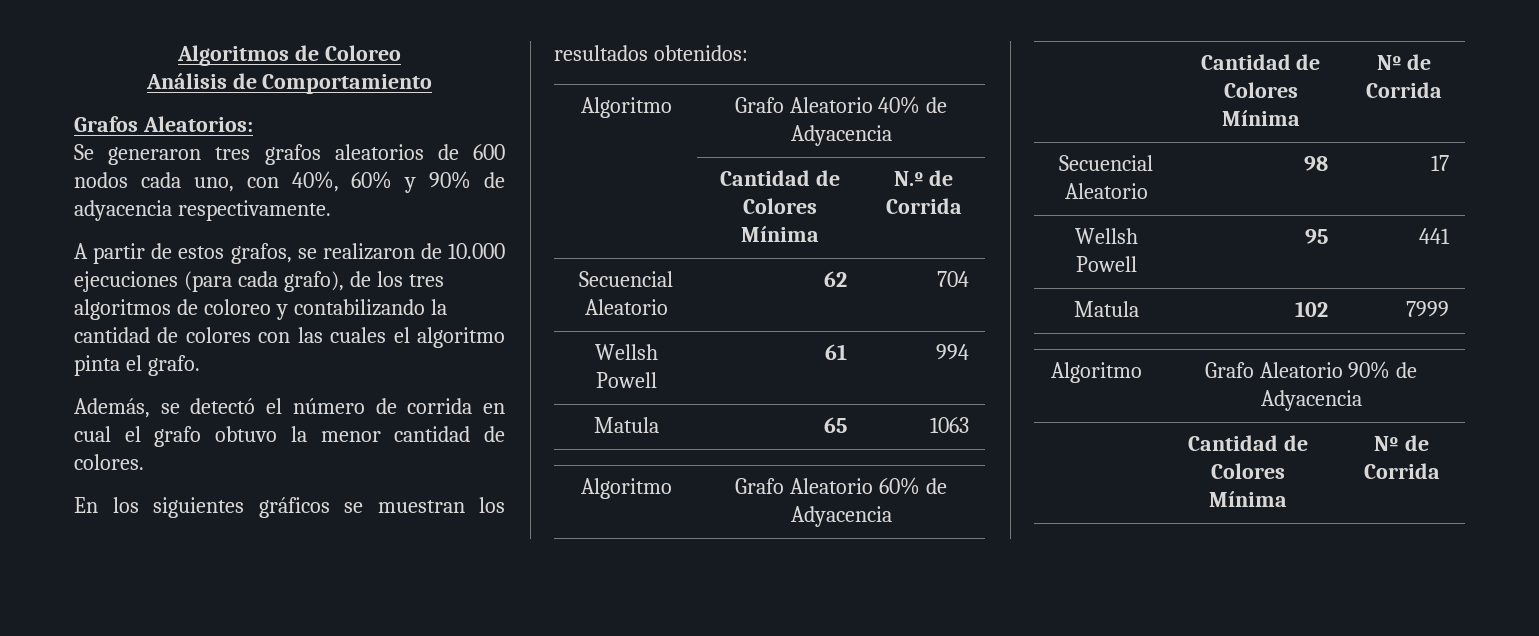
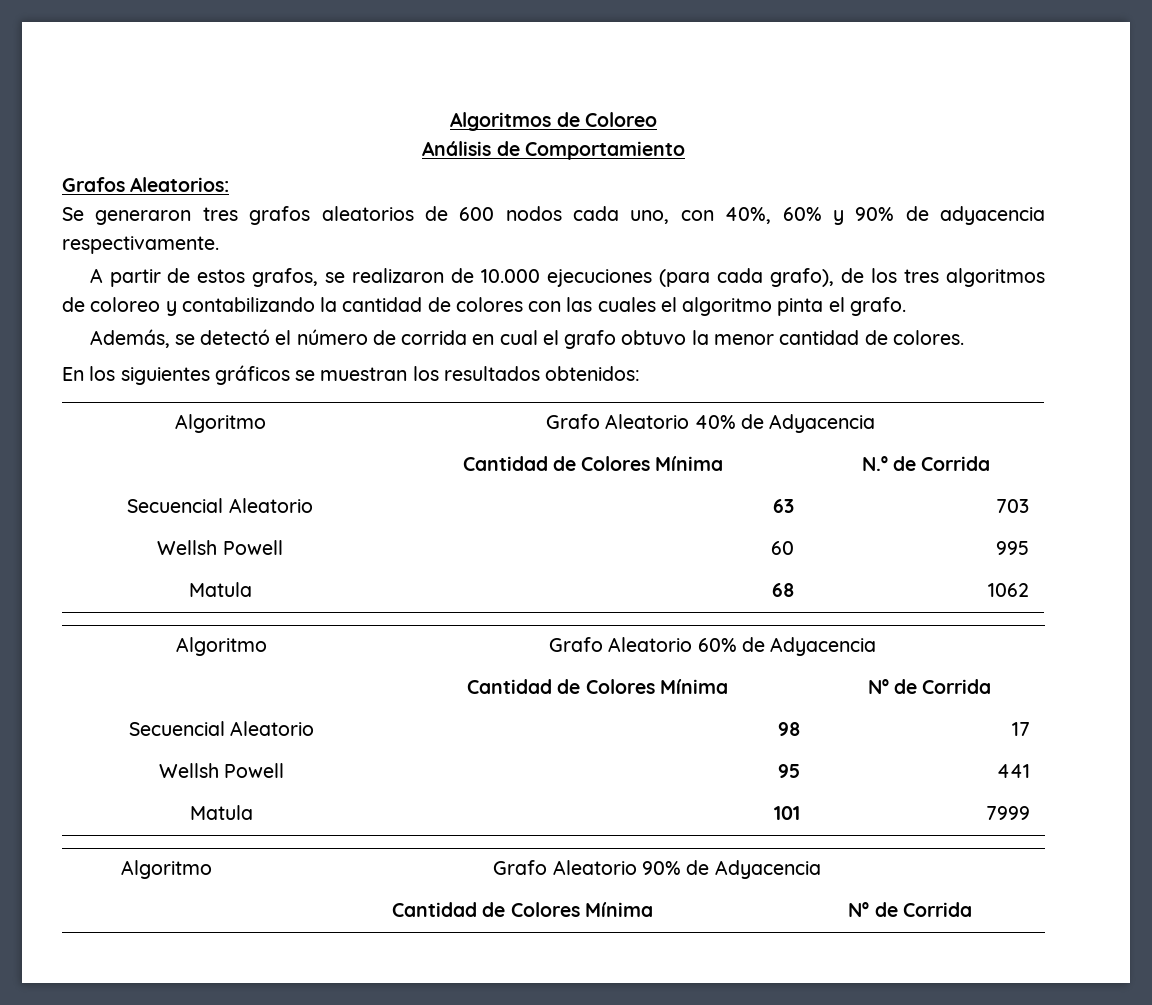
[824,271,848,287] [937,271,970,287] [594,344,658,360] [595,372,657,388] [825,344,848,360] [936,344,970,360] [593,417,659,433] [824,417,848,433] [930,417,970,433] 62 | 704 // Wellsh Powell | 61 | 994 // Matula | 65 | 1063 -> [773,499,795,513] [996,499,1030,513] [157,540,283,555] [771,541,795,555] [996,541,1030,555] [188,582,252,597] [772,583,795,597] [988,583,1030,597] 63 | 703 // Wellsh Powell | 60 | 995 // Matula | 68 | 1062
[1295,301,1329,317] 102 -> [774,806,801,820] 101

